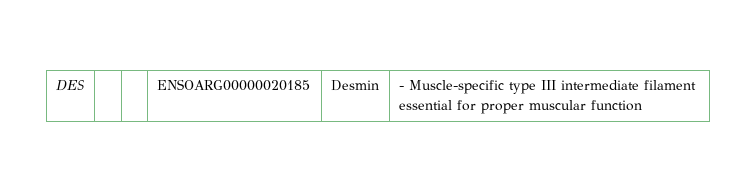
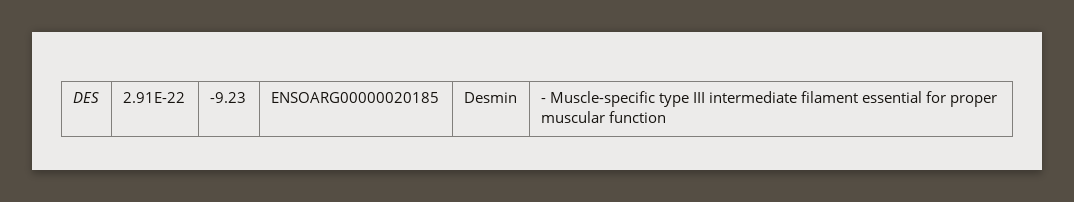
(84, 85) | -> [122,92,185,103] [209,92,246,103] 2.91E-22 | -9.23

